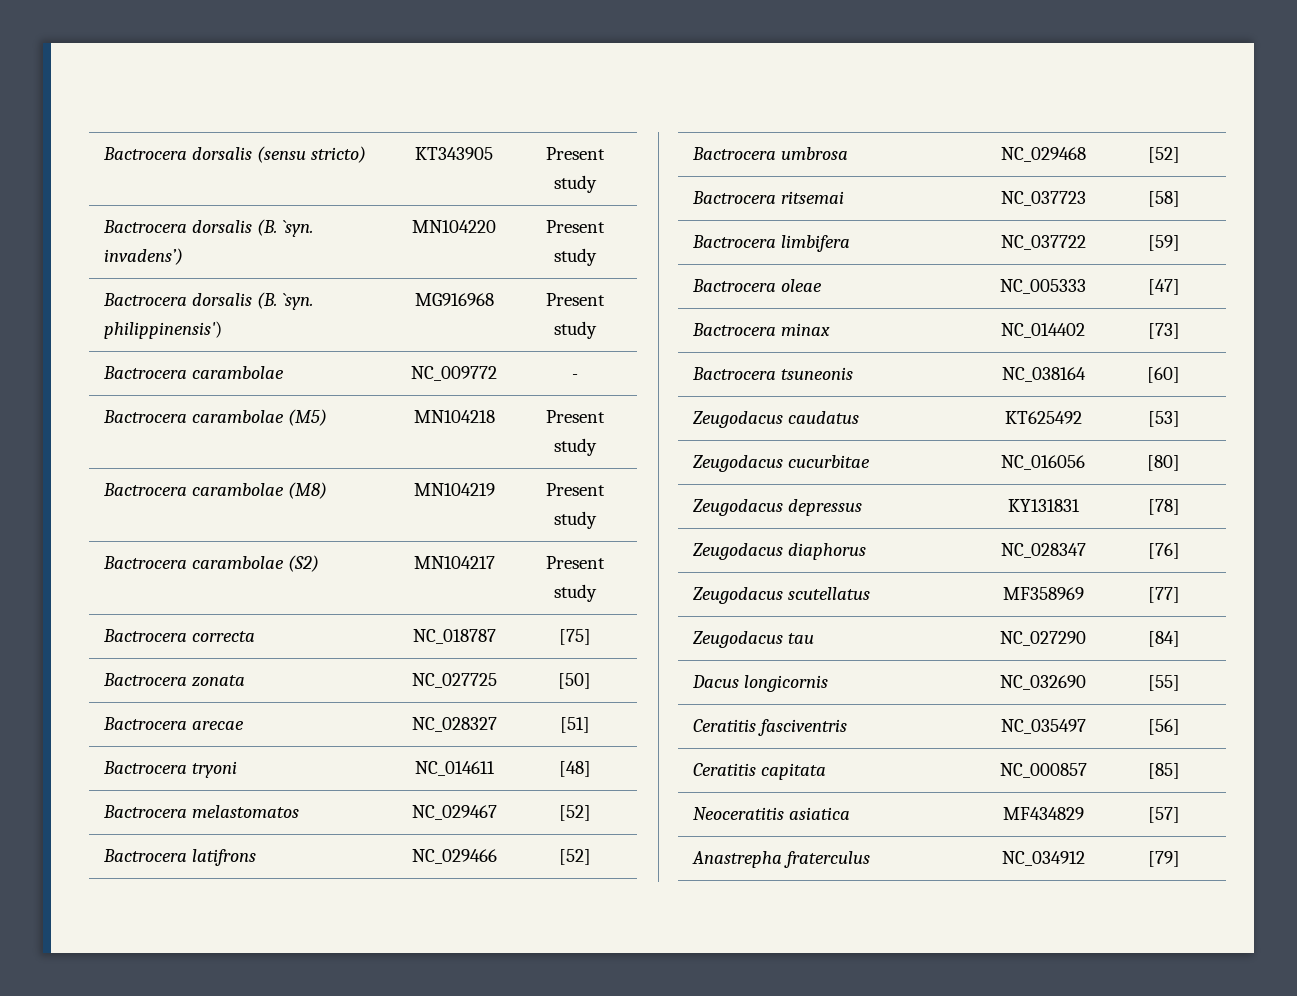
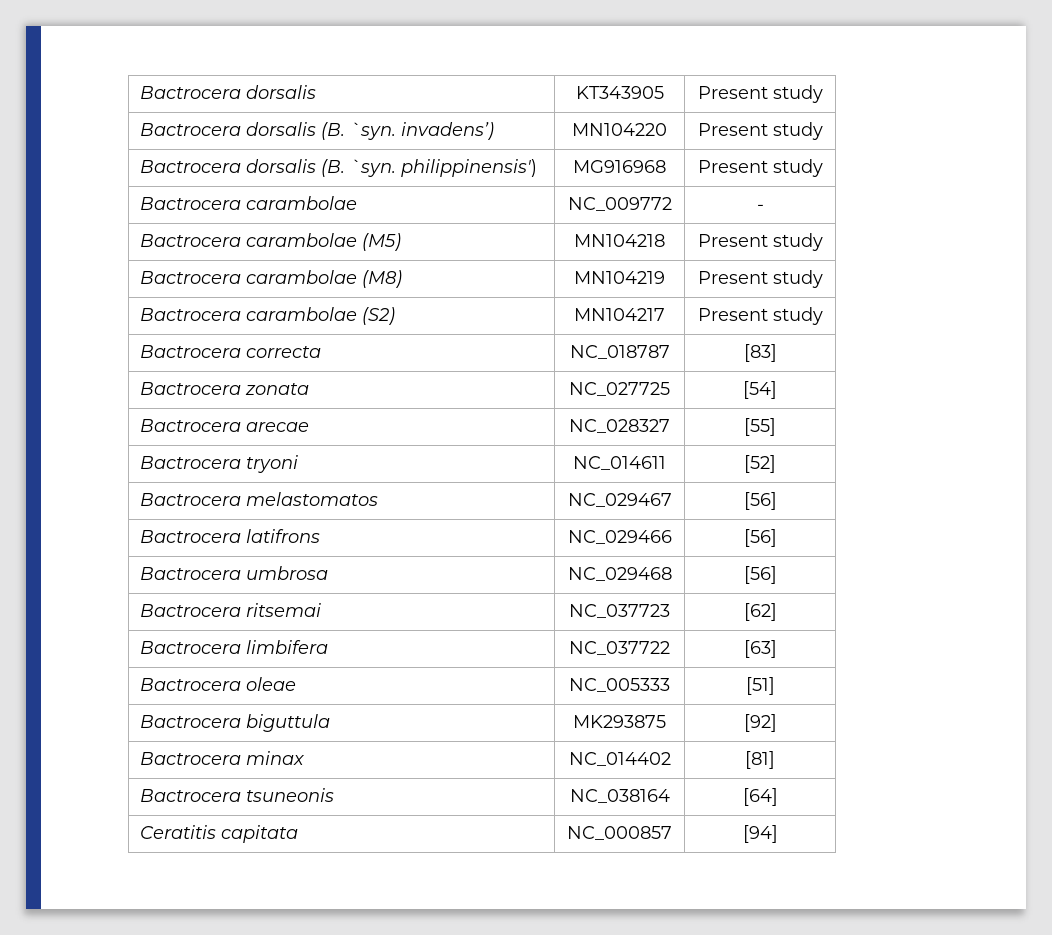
[102,146,366,163] Bactrocera dorsalis (sensu stricto) -> [139,85,316,99] Bactrocera dorsalis
[558,629,591,645] [75] -> [743,344,777,362] [83]
[558,673,591,689] [50] -> [743,381,777,399] [54]
[559,717,590,733] [51] -> [744,418,776,436] [55]
[558,761,591,777] [48] -> [744,455,776,473] [52]
[558,805,591,821] [52] -> [743,492,777,510] [56]
[558,849,591,865] [52] -> [743,529,777,547] [56]
[1147,147,1180,163] [52] -> [743,566,777,584] [56]
[1147,191,1180,207] [58] -> [743,603,777,621] [62]
[1147,235,1180,251] [59] -> [743,640,777,658] [63]
[1147,279,1180,295] [47] -> [745,677,775,695] [139,714,330,732] [573,715,666,728] [743,714,777,732] [51] // Bactrocera biguttula | MK293875 | [92]
[1147,323,1180,339] [73] -> [745,751,775,769] [81]
[1147,367,1180,383] [692,411,859,428] [1004,411,1082,424] [1147,411,1180,427] [692,455,870,472] [1001,455,1085,470] [1147,455,1180,471] [692,499,862,516] [1007,499,1080,512] [1147,499,1180,515] [692,543,866,560] [1000,543,1086,558] [1147,543,1180,559] [692,587,870,604] [1002,587,1084,600] [1147,587,1180,603] [692,631,814,648] [1000,631,1086,646] [1147,631,1180,647] [691,675,828,692] [1000,675,1086,690] [1147,675,1180,691] [692,719,847,736] [1000,719,1086,734] [1147,719,1180,735] [692,763,826,780] [999,763,1087,778] [1147,763,1180,779] [692,807,850,820] [1002,807,1084,820] [1147,807,1180,823] [691,851,870,868] [1001,851,1085,866] [1147,851,1180,867] [60] // Zeugodacus caudatus | KT625492 | [53] // Zeugodacus cucurbitae | NC_016056 | [80] // Zeugodacus depressus | KY131831 | [78] // Zeugodacus diaphorus | NC_028347 | [76] // Zeugodacus scutellatus | MF358969 | [77] // Zeugodacus tau | NC_027290 | [84] // Dacus longicornis | NC_032690 | [55] // Ceratitis fasciventris | NC_035497 | [56] // Ceratitis capitata | NC_000857 | [85] // Neoceratitis asiatica | MF434829 | [57] // Anastrepha fraterculus | NC_034912 | [79] -> [742,788,778,806] [139,825,298,843] [567,826,672,840] [742,825,778,843] [64] // Ceratitis capitata | NC_000857 | [94]

